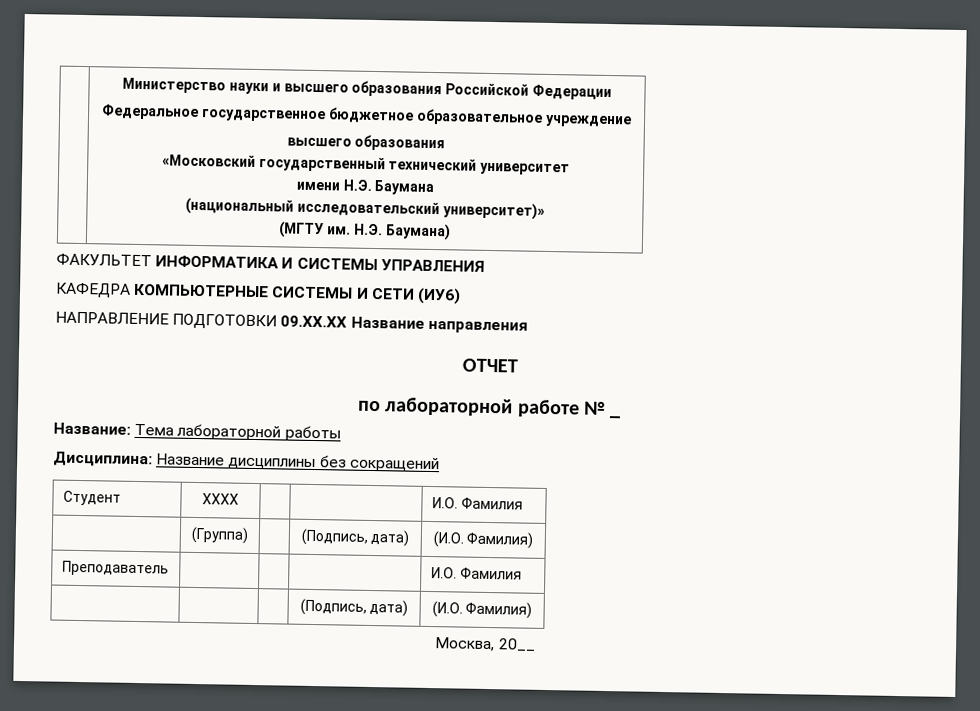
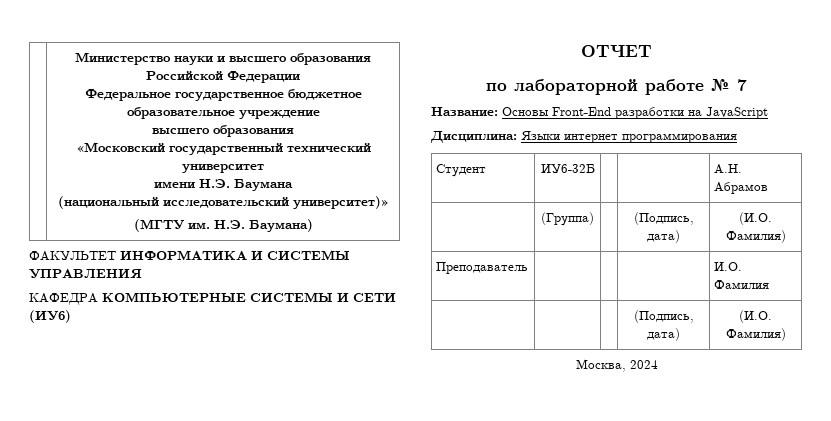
[55,311,528,334] // НАПРАВЛЕНИЕ ПОДГОТОВКИ 09.ХХ.ХХ Название направления -> (71, 316) none
[609,415,621,419] _ -> [737,79,747,91] 7
[134,423,341,442] [53,451,440,473] [62,490,121,506] [202,493,239,505] [431,497,523,510] Тема лабораторной работы // Дисциплина: Название дисциплины без сокращений // Студент | ХХХХ | | | И.О. Фамилия -> [502,107,768,119] [430,131,737,143] [436,164,487,177] [540,164,595,174] [714,164,743,174] [714,182,769,194] Основы Front-End разработки на JavaScript // Дисциплина: Языки интернет программирования // Студент | ИУ6-32Б | | | А.Н. Абрамов
[497,638,536,652] 20__ -> [629,360,658,369] 2024

